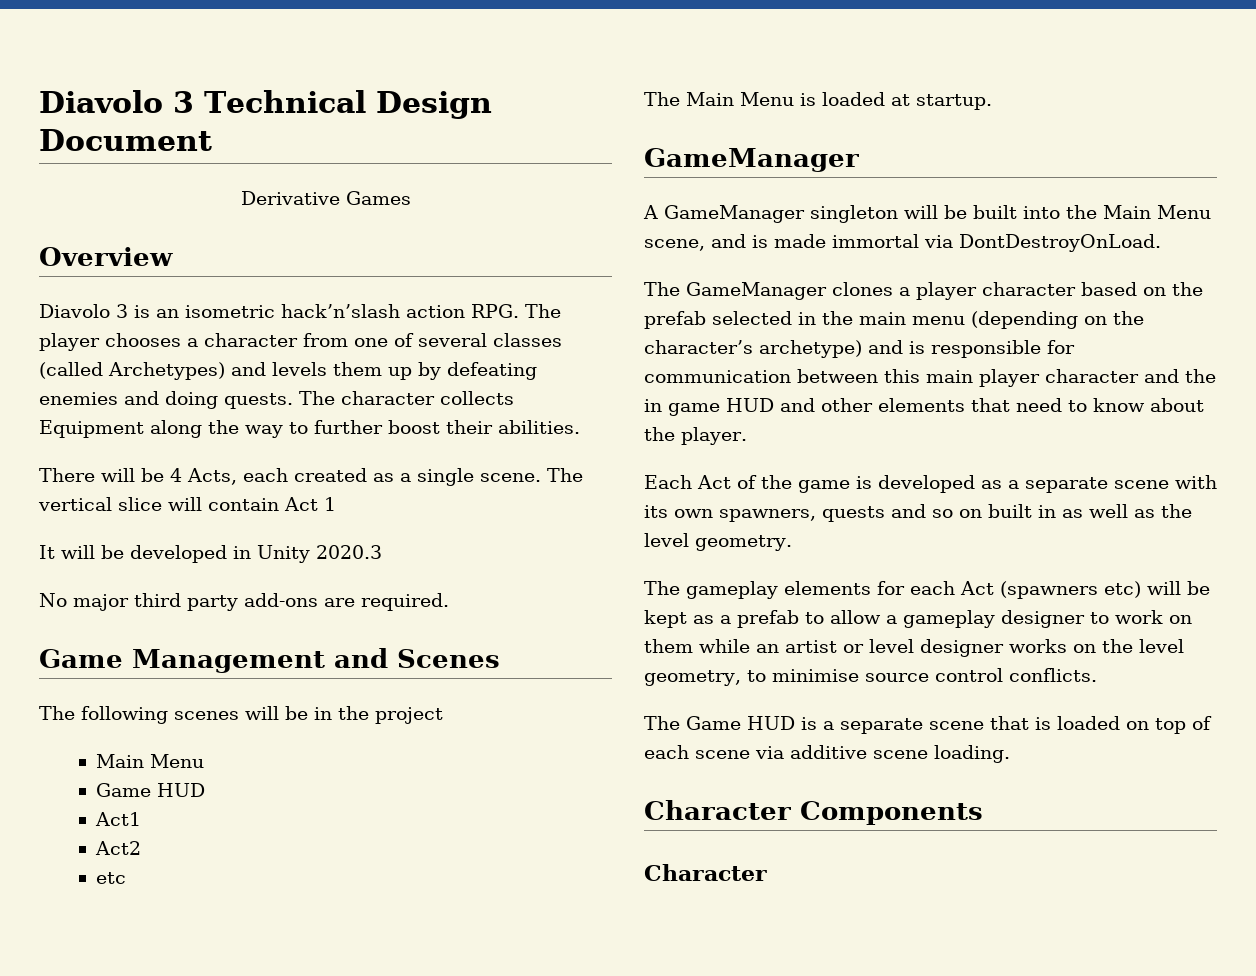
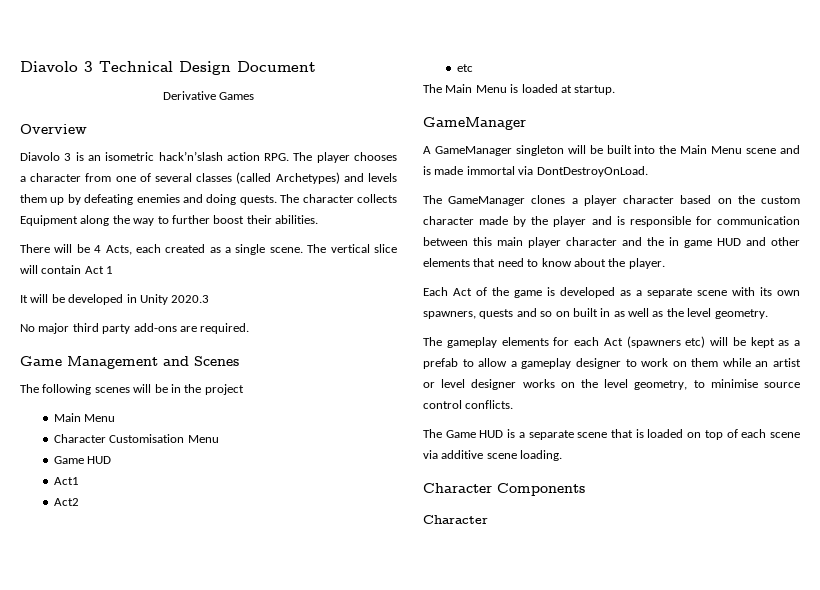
(204, 761) none -> [54,434,219,443] // Character Customisation Menu
[644,239,705,251] scene, -> [746,148,777,154] scene
[644,311,1144,329] [644,340,862,358] prefab selected in the main menu (depending on the character’s archetype) -> [761,196,800,204] [423,216,587,227] custom character made by the player

